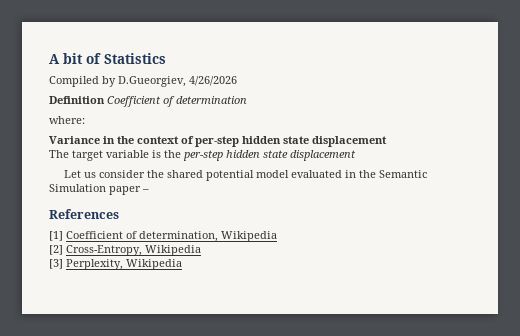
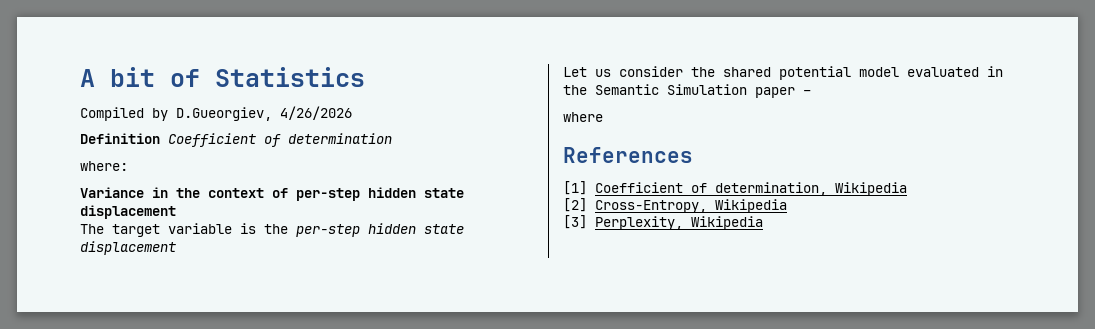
(149, 190) none -> [563,112,603,122] // where

